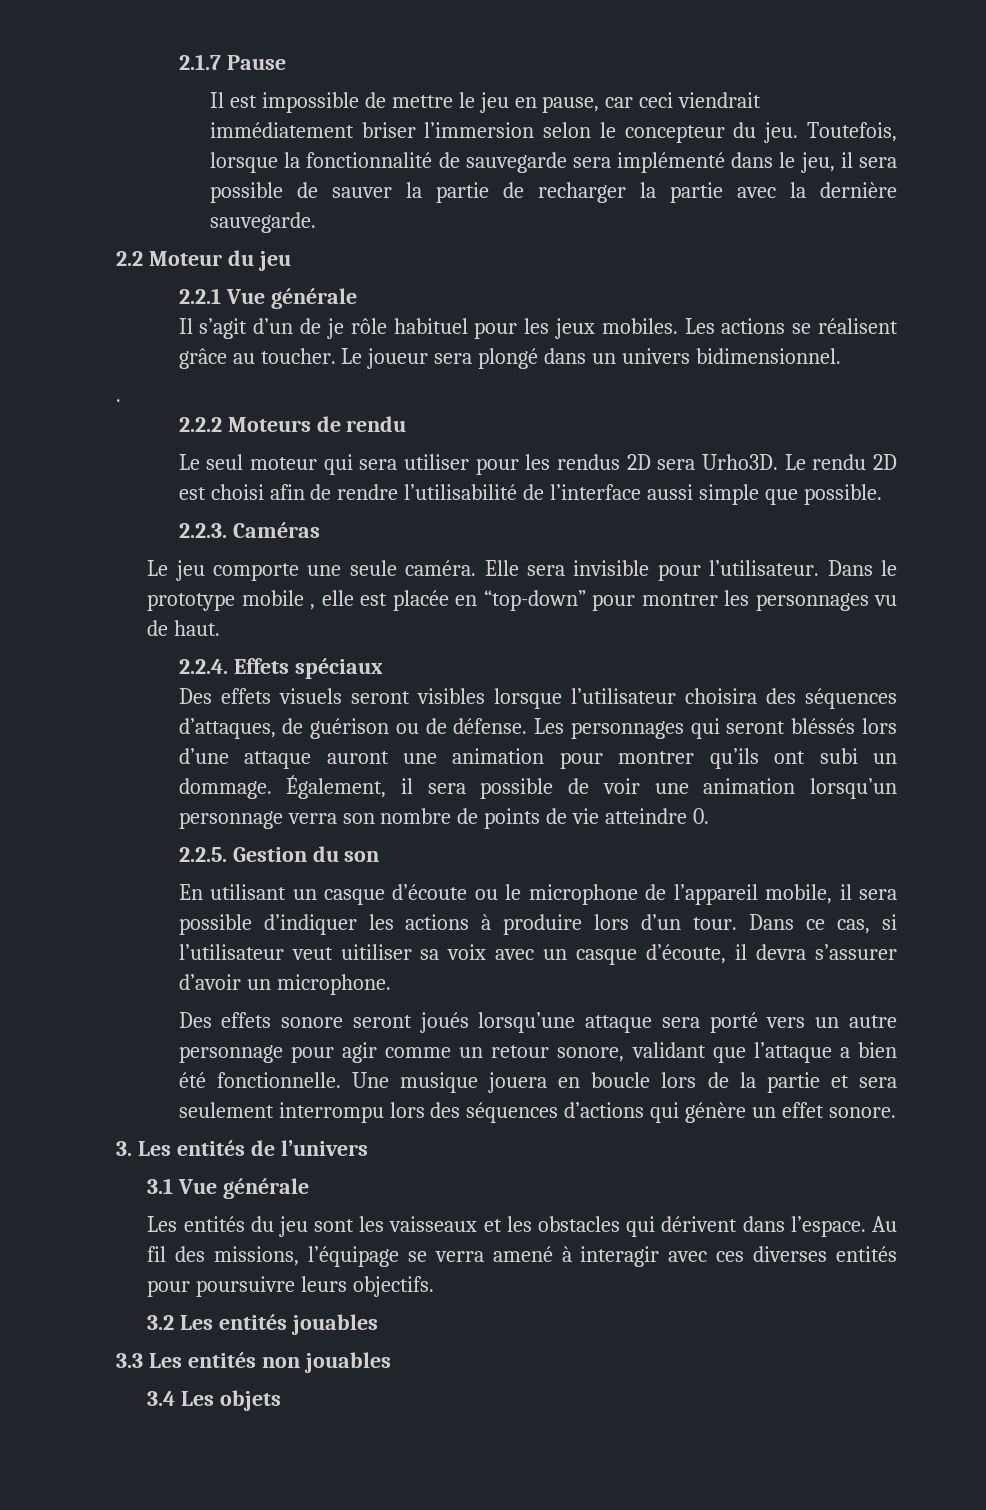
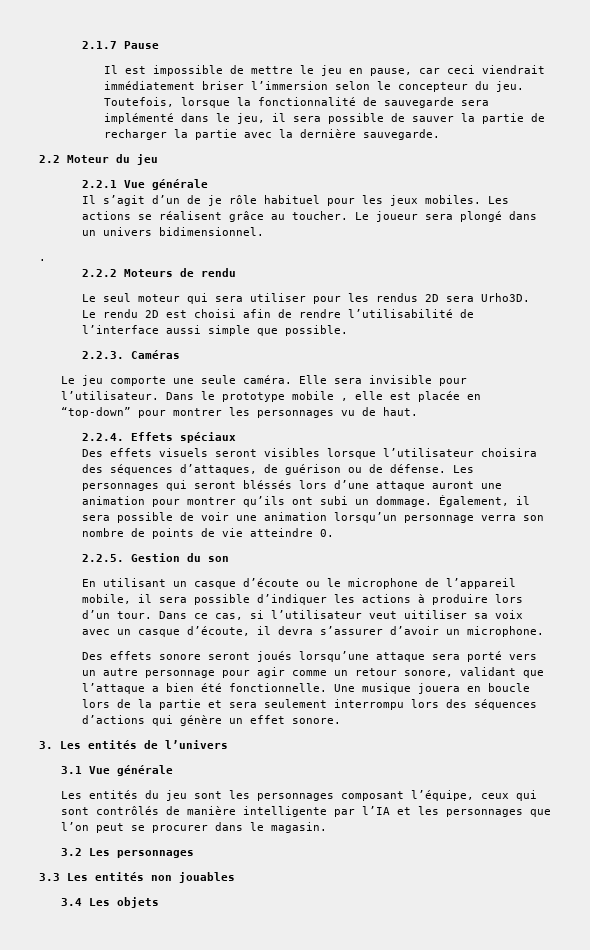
[389,1216,897,1237] [147,1246,897,1267] [147,1276,435,1297] vaisseaux et les obstacles qui dérivent dans l’espace. Au fil des missions, l’équipage se verra amené à interagir avec ces diverses entités pour poursuivre leurs objectifs. -> [256,790,537,801] [60,806,551,817] [60,822,327,833] personnages composant l’équipe, ceux qui sont contrôlés de manière intelligente par l’IA et les personnages que l’on peut se procurer dans le magasin.
[219,1314,379,1335] entités jouables -> [116,850,194,858] personnages

